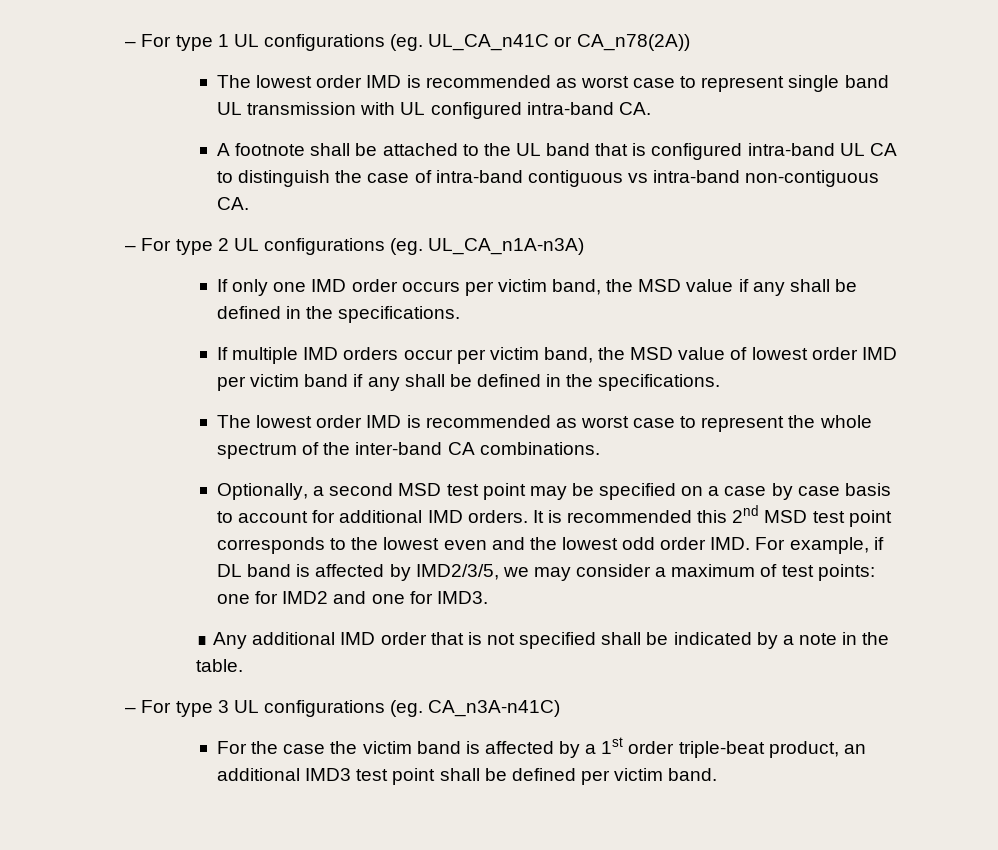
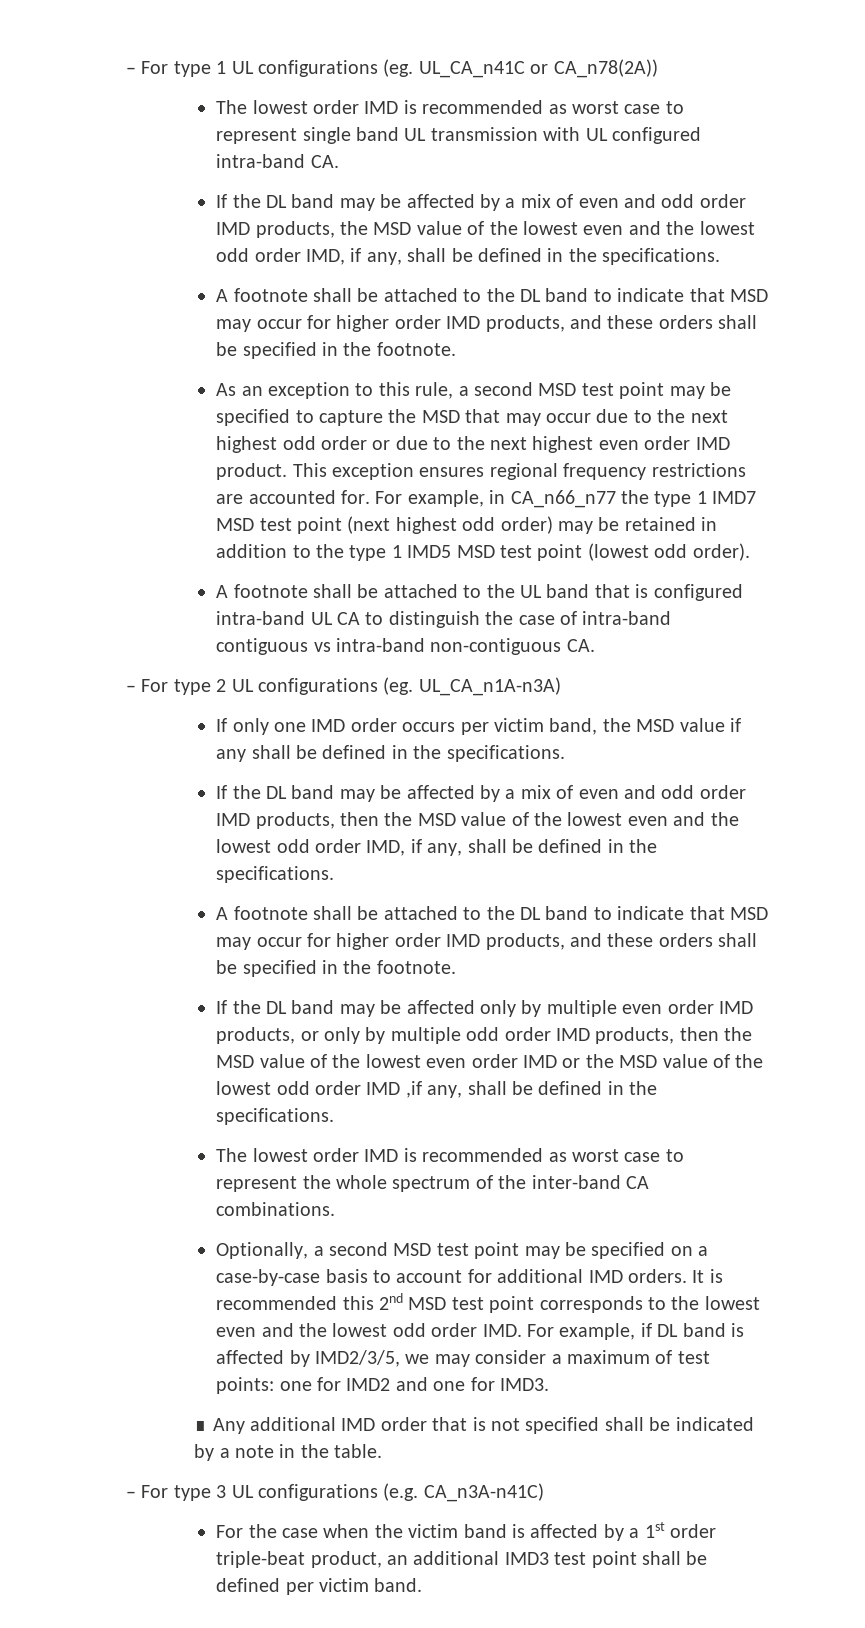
(651, 108) none -> [216,194,746,211] [216,221,755,238] [216,248,721,265] [216,288,768,302] [216,315,758,332] [216,342,456,359] [216,382,731,399] [216,409,728,426] [216,436,730,453] [216,463,746,480] [216,490,757,508] [216,516,718,534] [216,543,750,561] // If the DL band may be affected by a mix of even and odd order IMD products, the MSD value of the lowest even and the lowest odd order IMD, if any, shall be defined in the specifications. // A footnote shall be attached to the DL band to indicate that MSD may occur for higher order IMD products, and these orders shall be specified in the footnote. // As an exception to this rule, a second MSD test point may be specified to capture the MSD that may occur due to the next highest odd order or due to the next highest even order IMD product. This exception ensures regional frequency restrictions are accounted for. For example, in CA_n66_n77 the type 1 IMD7 MSD test point (next highest odd order) may be retained in addition to the type 1 IMD5 MSD test point (lowest odd order).
[232,347,897,364] [216,374,400,391] multiple IMD orders occur per victim band, the MSD value of lowest order IMD per victim band if any -> [232,785,746,802] [216,812,739,829] [216,839,658,856] [216,866,335,883] [216,906,768,920] [216,933,758,950] [216,960,456,977] [216,1000,753,1017] [216,1027,753,1044] [216,1054,764,1068] [216,1081,463,1098] the DL band may be affected by a mix of even and odd order IMD products, then the MSD value of the lowest even and the lowest odd order IMD, if any, shall be defined in the specifications. // A footnote shall be attached to the DL band to indicate that MSD may occur for higher order IMD products, and these orders shall be specified in the footnote. // If the DL band may be affected only by multiple even order IMD products, or only by multiple odd order IMD products, then the MSD value of the lowest even order IMD or the MSD value of the lowest odd order IMD ,if any,
[724,483,840,500] case by case -> [216,1269,321,1286] case-by-case
[390,700,424,717] (eg. -> [383,1483,419,1501] (e.g.
(326, 749) none -> [323,1524,370,1538] when

